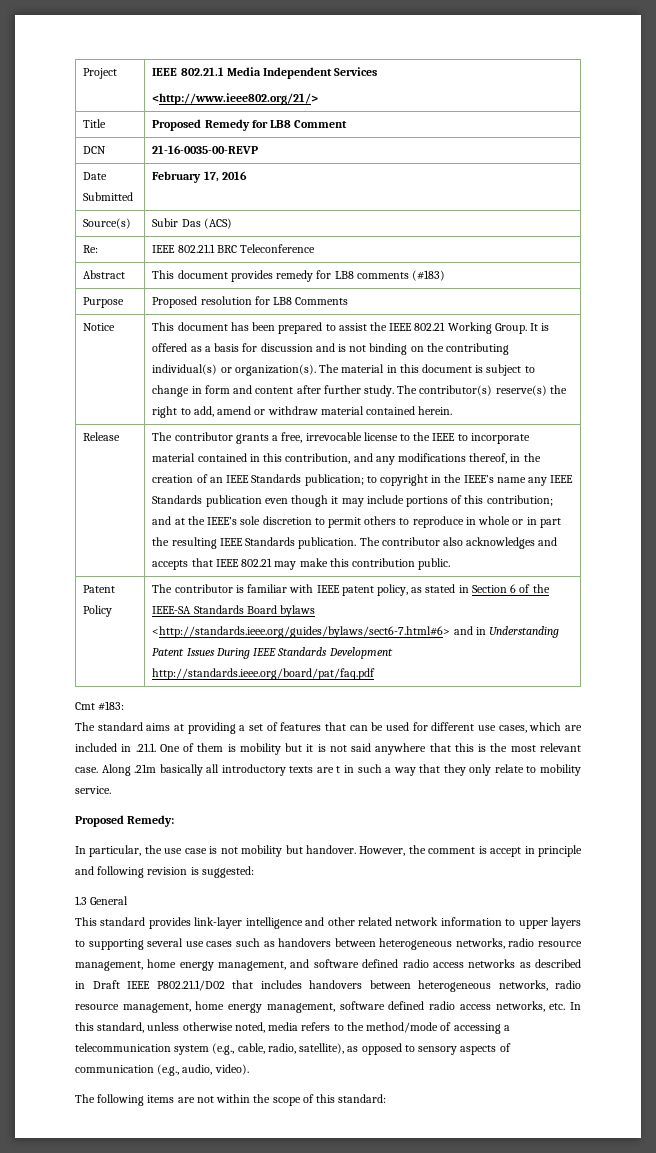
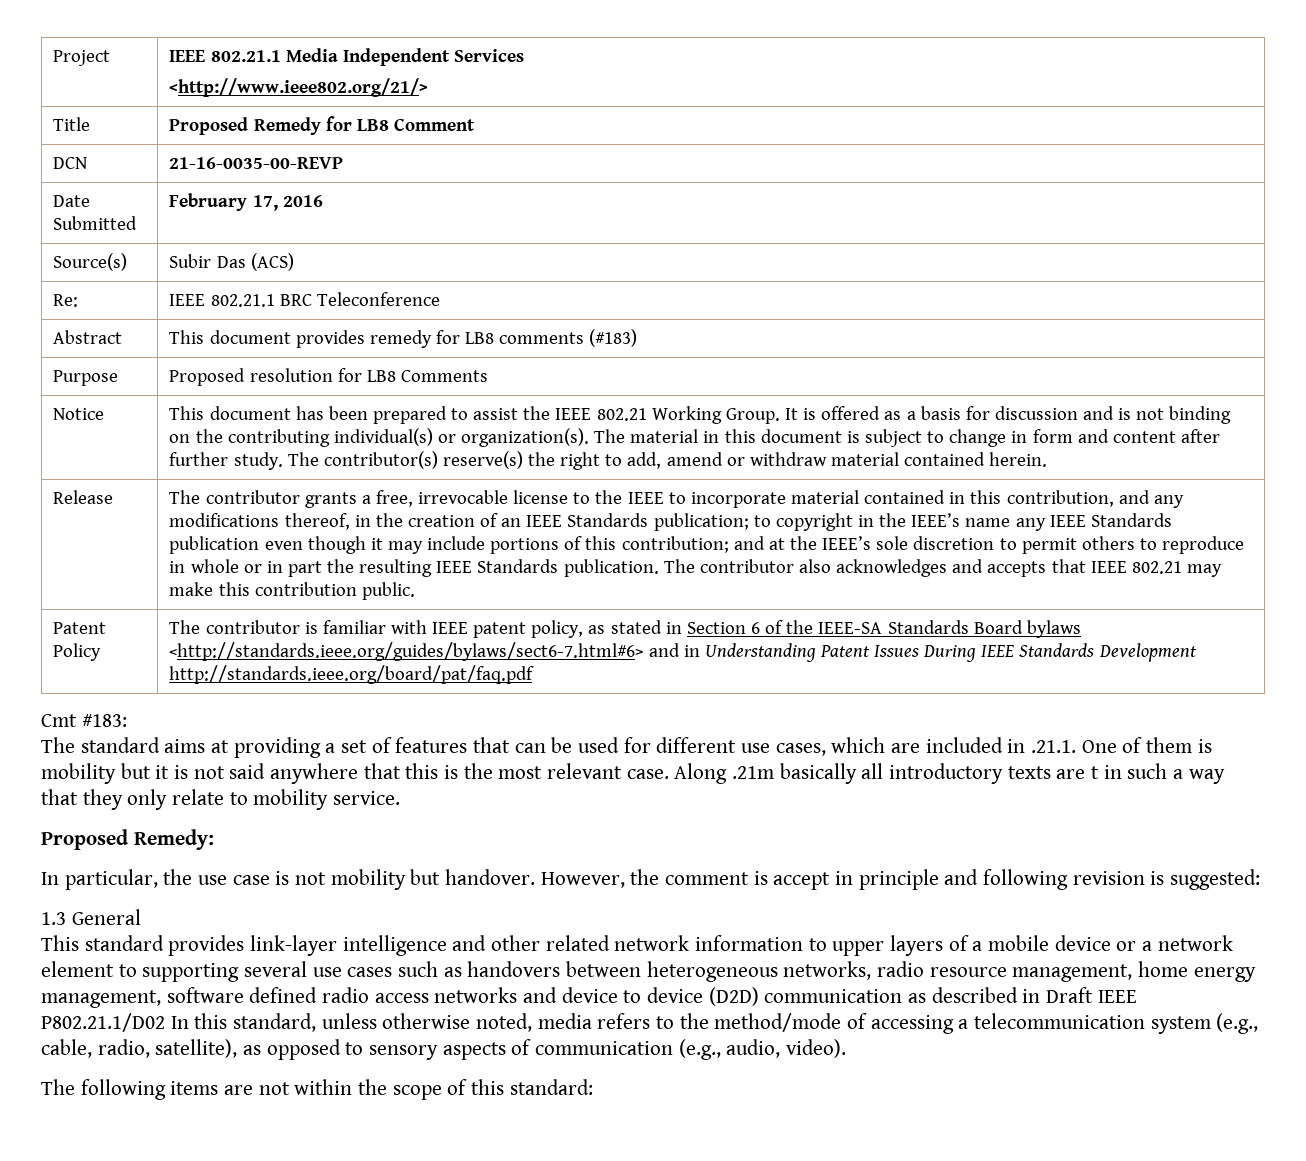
(582, 923) none -> [948,935,1233,951] [41,961,114,977] of a mobile device or a network element
[290,959,310,968] and -> (161, 999) none
(516, 963) none -> [523,987,903,1006] and device to device (D2D) communication
[232,980,581,992] [75,1001,566,1013] that includes handovers between heterogeneous networks, radio resource management, home energy management, software defined radio access networks, etc. -> (165, 1022) none

